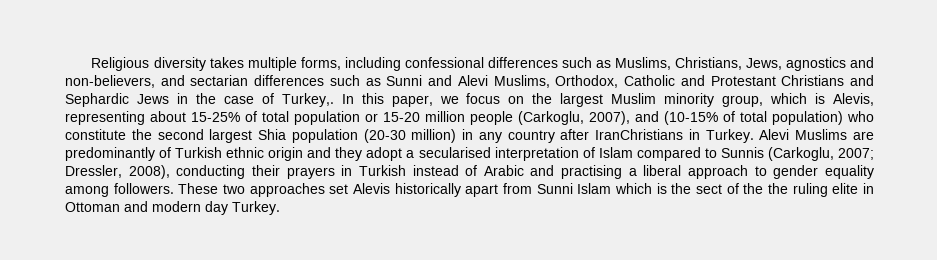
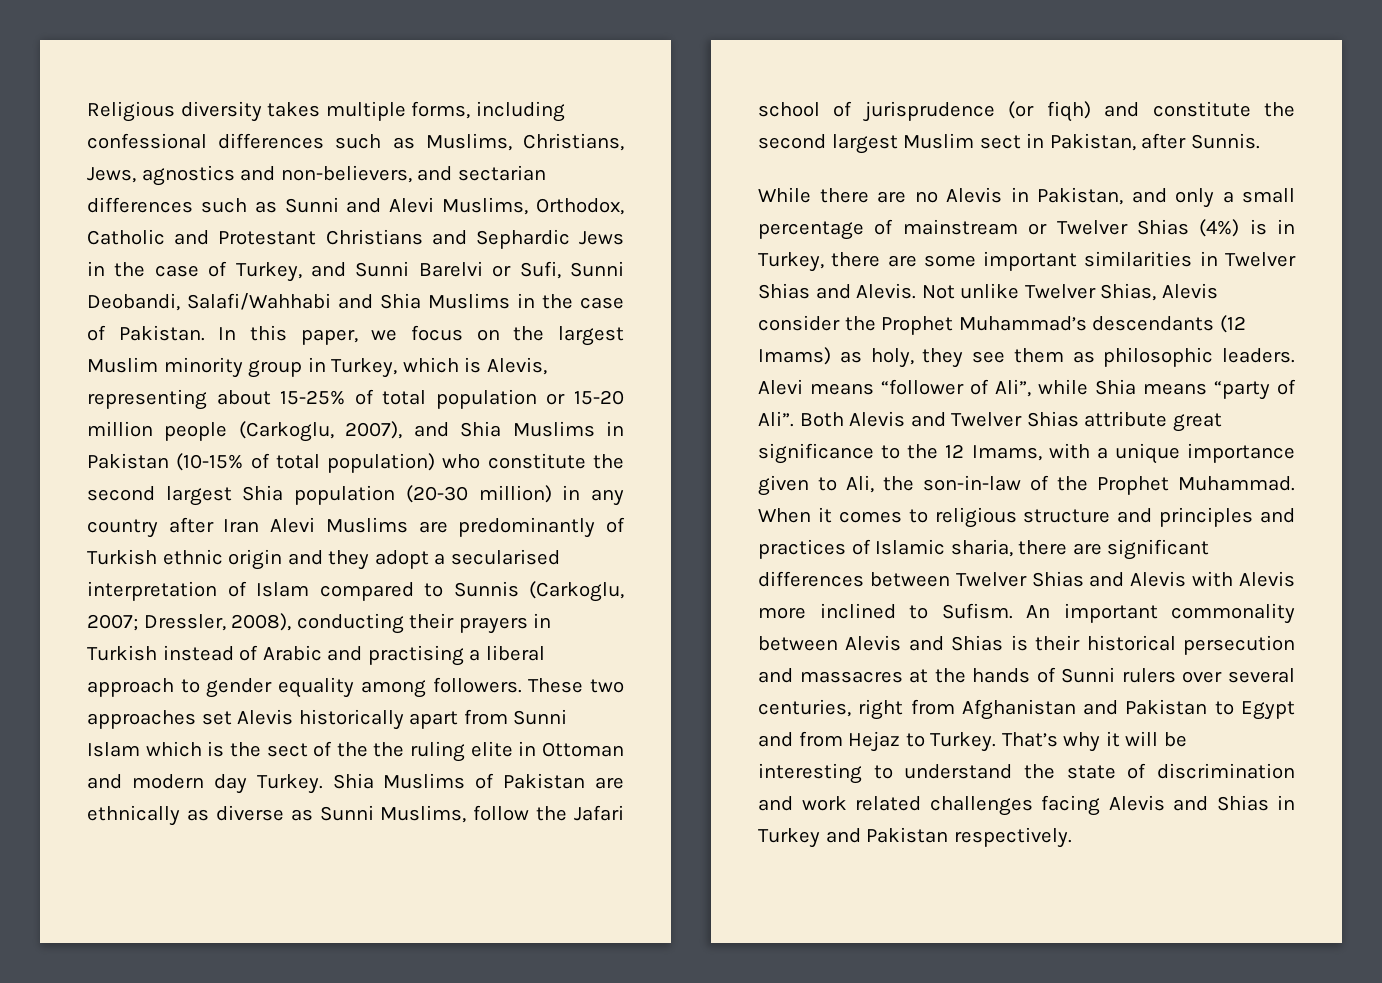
[281,93,334,107] Turkey,. -> [235,261,624,282] [87,293,624,311] [87,325,205,341] Turkey, and Sunni Barelvi or Sufi, Sunni Deobandi, Salafi/Wahhabi and Shia Muslims in the case of Pakistan.
[722,95,764,107] group, -> [248,357,398,378] group in Turkey,
(659, 116) none -> [460,421,624,437] [87,453,169,469] Shia Muslims in Pakistan
[595,129,754,143] IranChristians in Turkey. -> [223,519,260,533] Iran
(280, 208) none -> [332,773,624,789] [87,805,624,826] [758,101,1295,122] [758,133,1260,154] [758,187,1295,208] [758,219,1295,240] [758,251,1296,272] [758,283,1218,301] [758,315,1246,335] [758,347,1295,368] [758,379,1296,400] [758,411,1222,432] [758,443,1295,464] [758,475,1295,496] [758,507,1295,528] [758,539,1210,560] [758,571,1295,587] [758,603,1295,624] [758,635,1295,655] [758,667,1295,683] [758,699,1295,720] [758,731,1187,752] [758,763,1295,784] [758,795,1295,816] [758,827,1072,848] Shia Muslims of Pakistan are ethnically as diverse as Sunni Muslims, follow the Jafari school of jurisprudence (or fiqh) and constitute the second largest Muslim sect in Pakistan, after Sunnis. // While there are no Alevis in Pakistan, and only a small percentage of mainstream or Twelver Shias (4%) is in Turkey, there are some important similarities in Twelver Shias and Alevis. Not unlike Twelver Shias, Alevis consider the Prophet Muhammad’s descendants (12 Imams) as holy, they see them as philosophic leaders. Alevi means “follower of Ali”, while Shia means “party of Ali”. Both Alevis and Twelver Shias attribute great significance to the 12 Imams, with a unique importance given to Ali, the son-in-law of the Prophet Muhammad. When it comes to religious structure and principles and practices of Islamic sharia, there are significant differences between Twelver Shias and Alevis with Alevis more inclined to Sufism. An important commonality between Alevis and Shias is their historical persecution and massacres at the hands of Sunni rulers over several centuries, right from Afghanistan and Pakistan to Egypt and from Hejaz to Turkey. That’s why it will be interesting to understand the state of discrimination and work related challenges facing Alevis and Shias in Turkey and Pakistan respectively.

